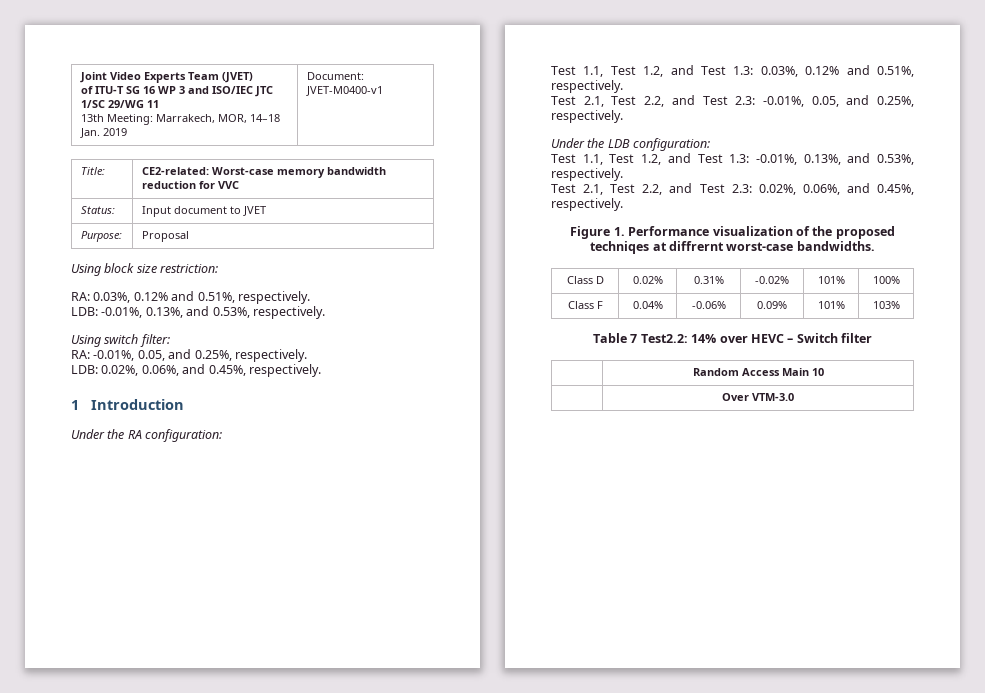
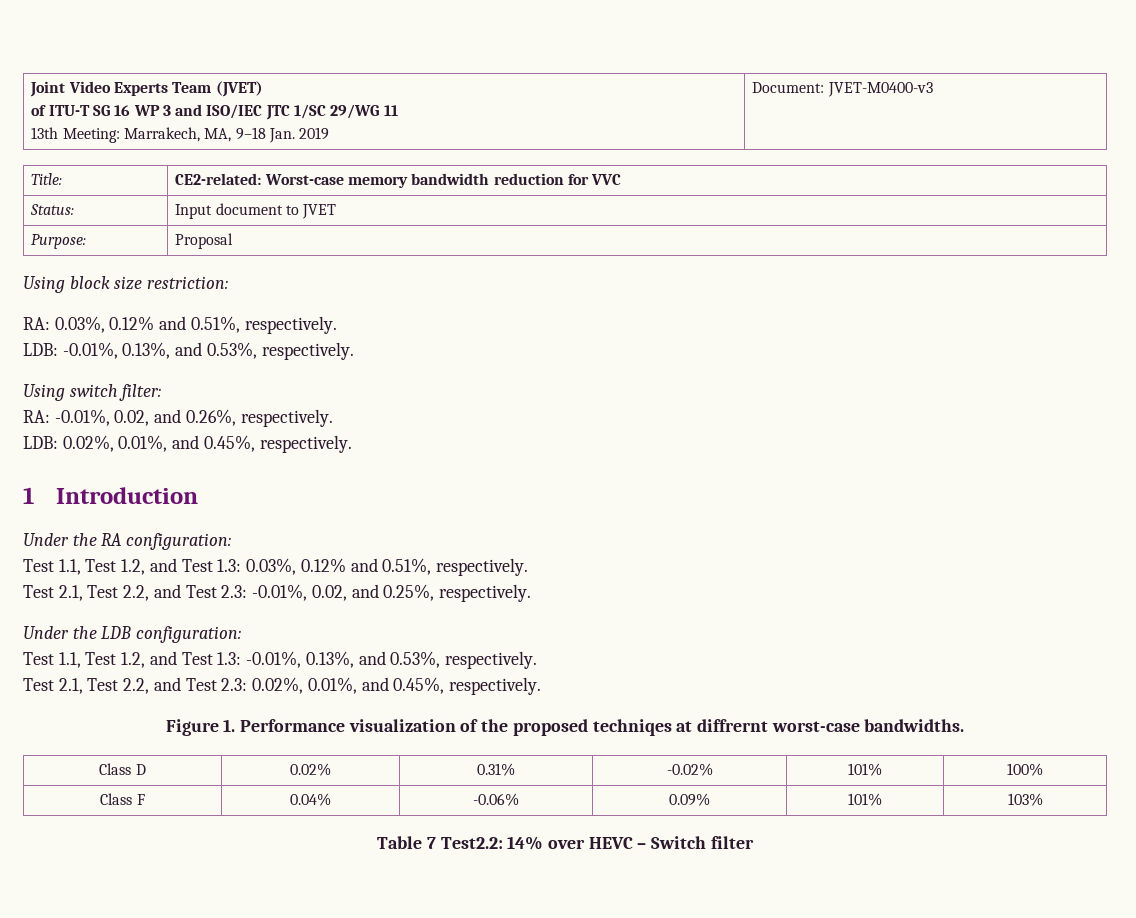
[217,114,280,123] MOR, 14–18 -> [204,127,266,142] MA, 9–18
[305,86,383,96] JVET-M0400-v1 -> [827,82,933,97] JVET-M0400-v3
[137,349,232,361] 0.05, and 0.25%, -> [114,409,236,426] 0.02, and 0.26%,
[141,365,179,376] 0.06%, -> [118,435,168,452] 0.01%,
[811,96,839,107] 0.05, -> [311,585,347,601] 0.02,
[802,184,840,195] 0.06%, -> [307,677,357,694] 0.01%,
[692,368,824,376] [722,393,794,401] // | Random Access Main 10 // | Over VTM-3.0 -> (754, 842) none

